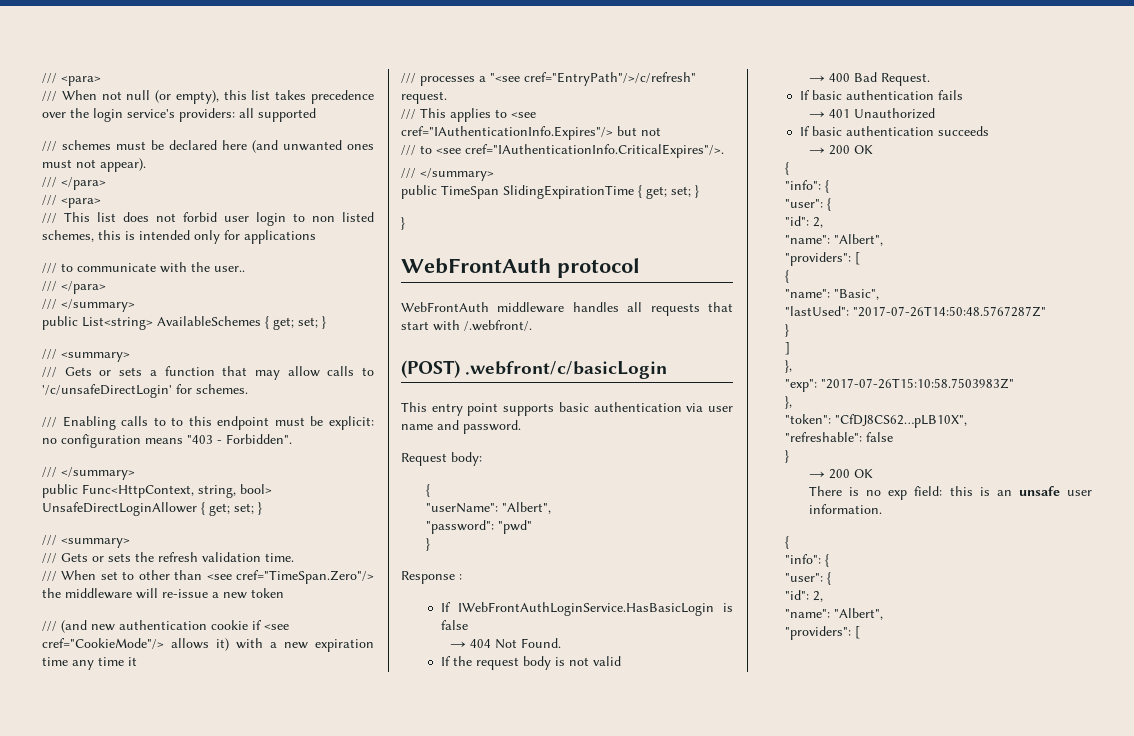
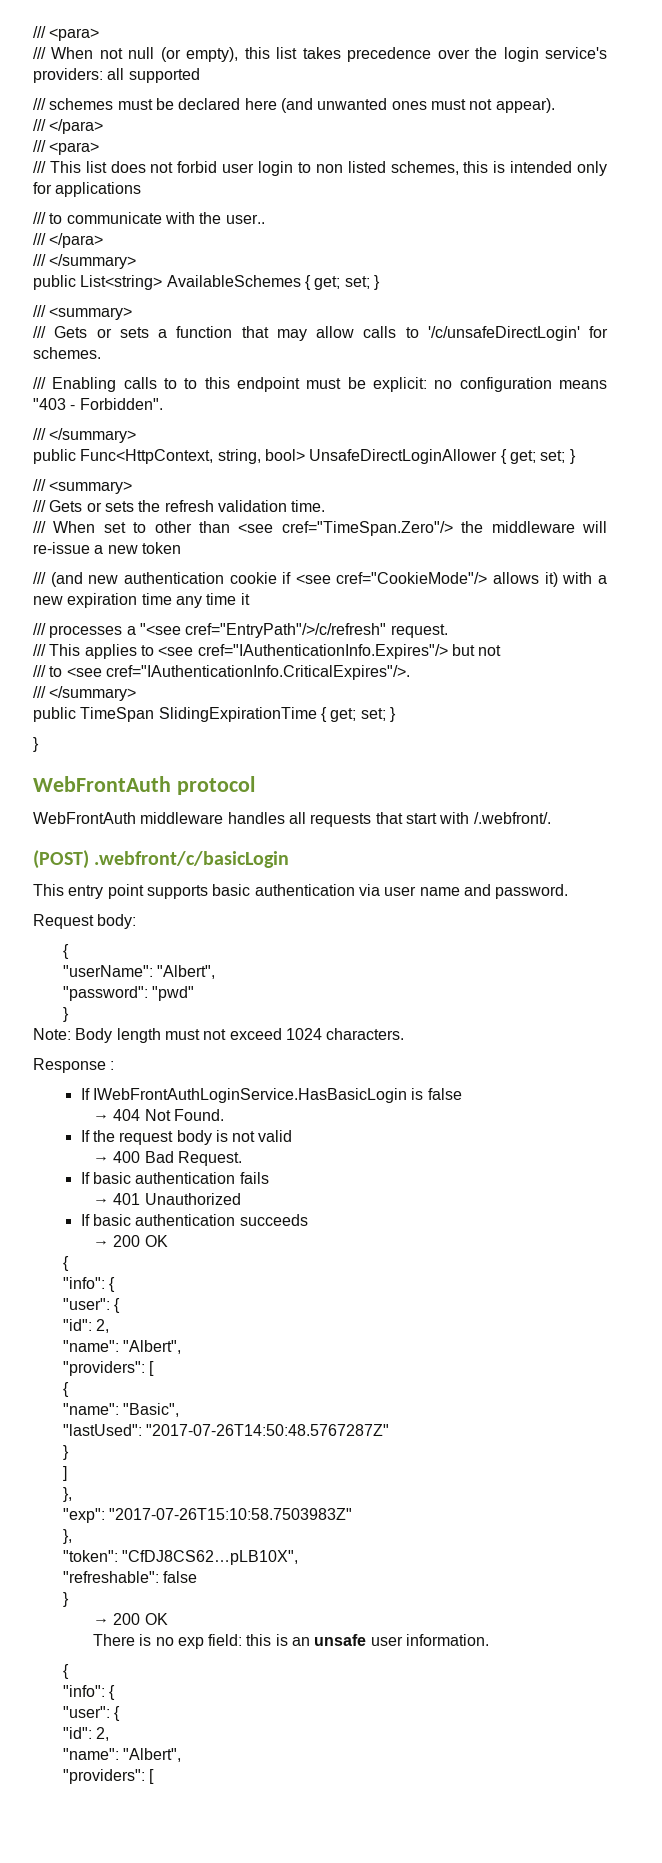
(430, 544) none -> [33,1028,405,1043] // Note: Body length must not exceed 1024 characters.

